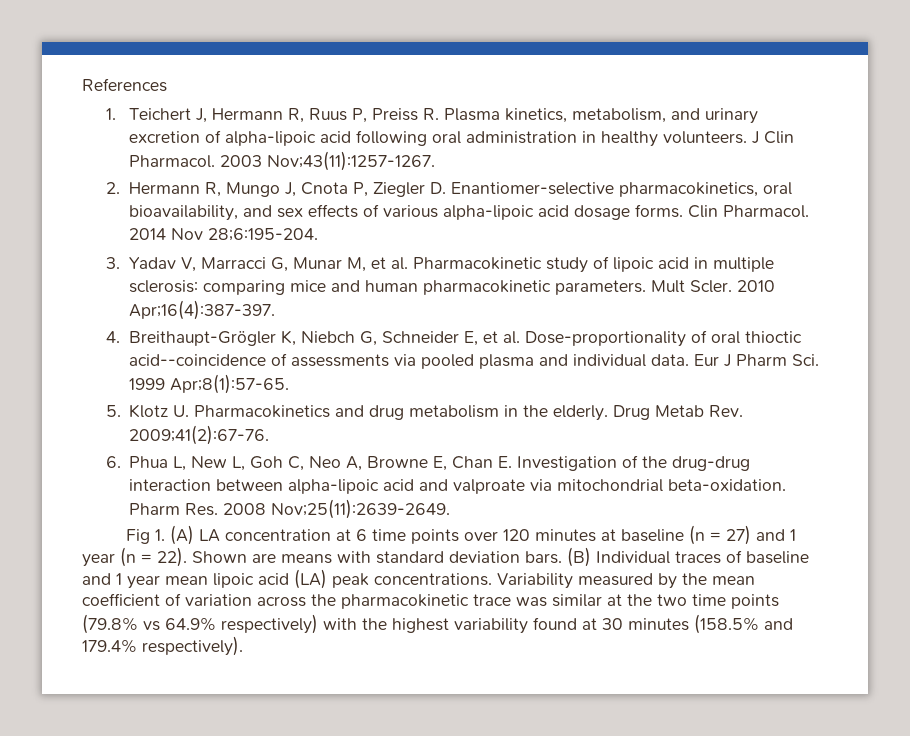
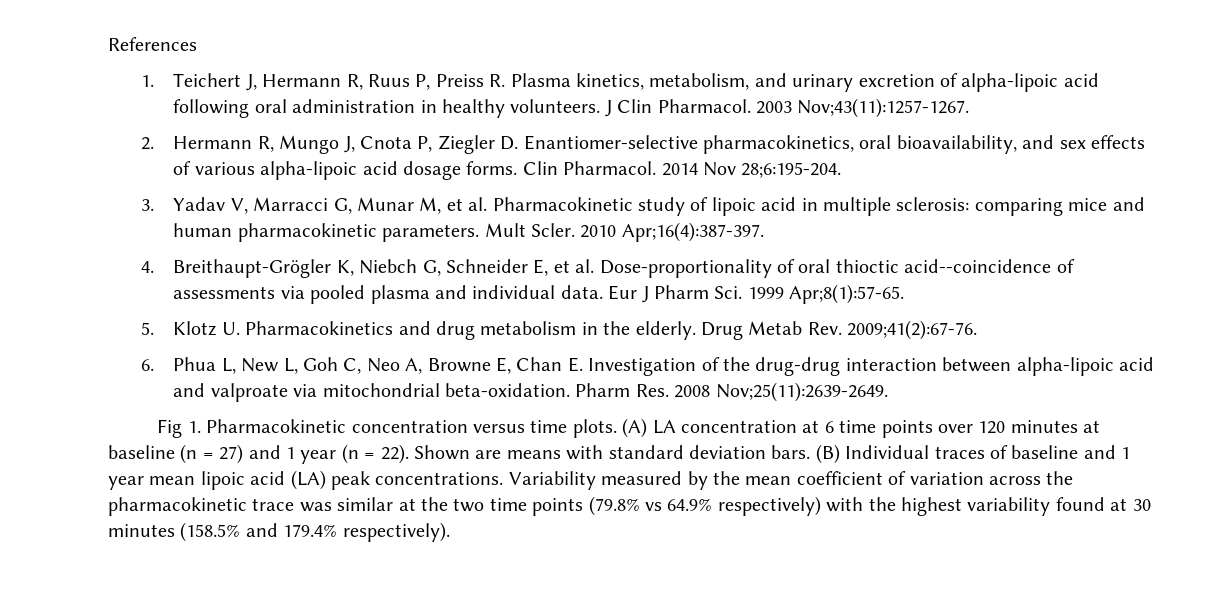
(165, 535) none -> [206,419,617,438] Pharmacokinetic concentration versus time plots.

